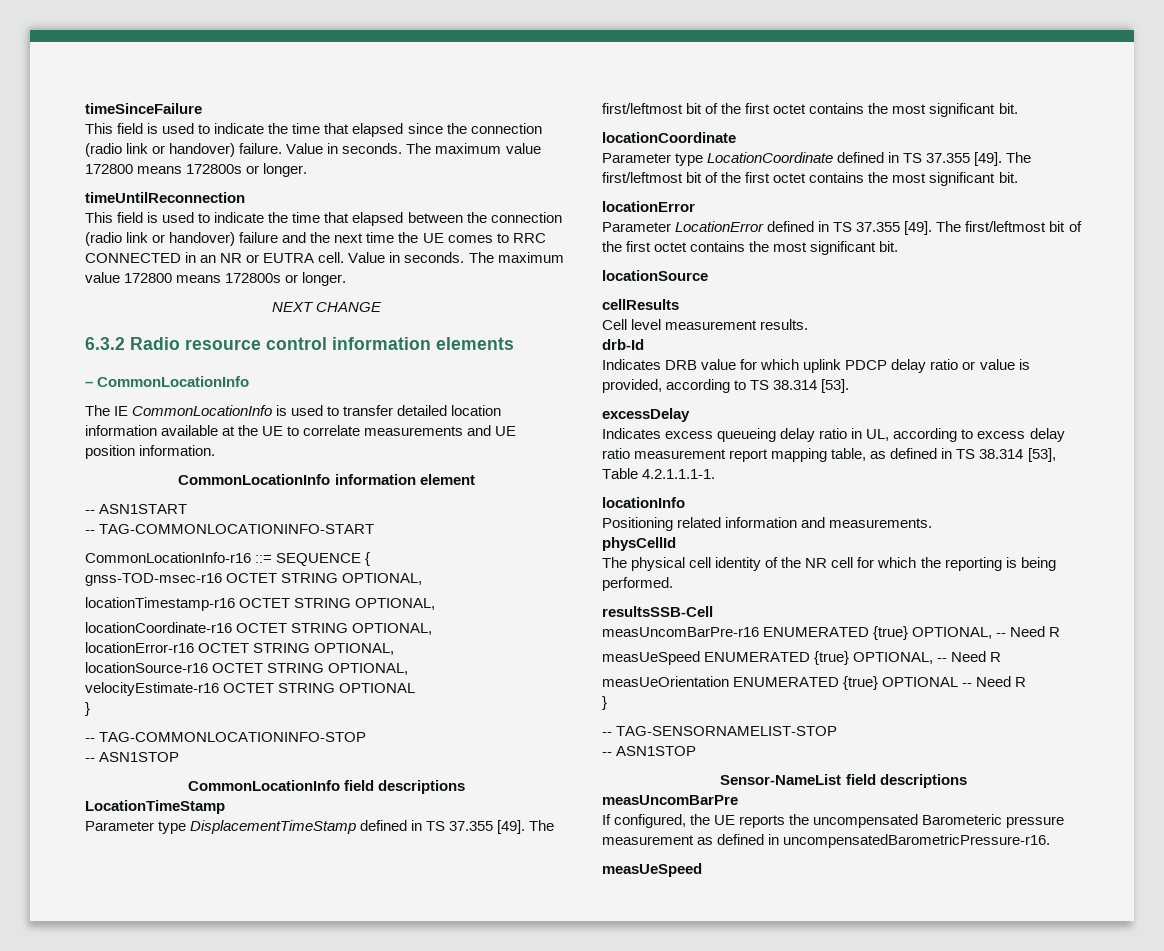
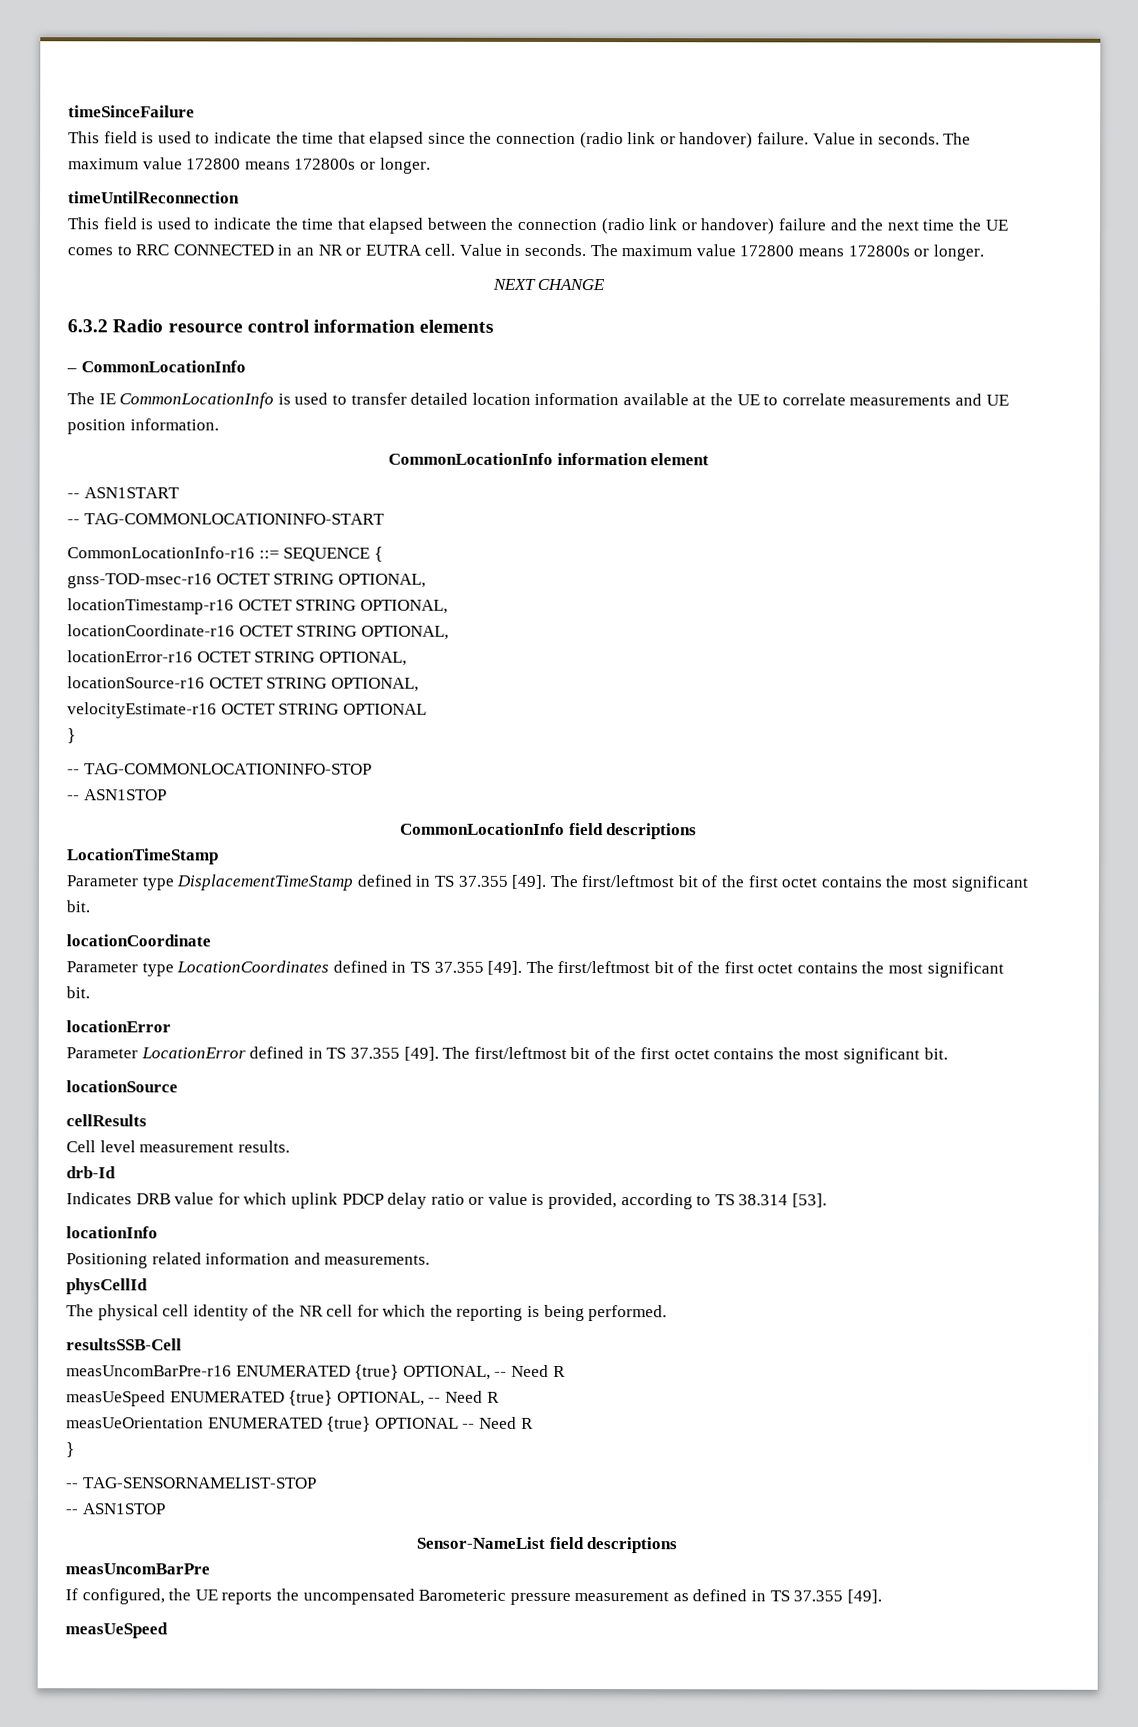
[707,152,834,163] LocationCoordinate -> [176,960,330,973] LocationCoordinates
[602,408,690,422] [602,428,1065,442] [602,448,1056,462] [602,468,716,479] // excessDelay // Indicates excess queueing delay ratio in UL, according to excess delay ratio measurement report mapping table, as defined in TS 38.314 [53], Table 4.2.1.1.1-1. -> (828, 1200) none
[783,834,1051,848] uncompensatedBarometricPressure-r16. -> [769,1589,882,1604] TS 37.355 [49].

